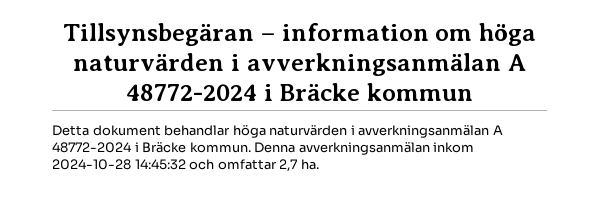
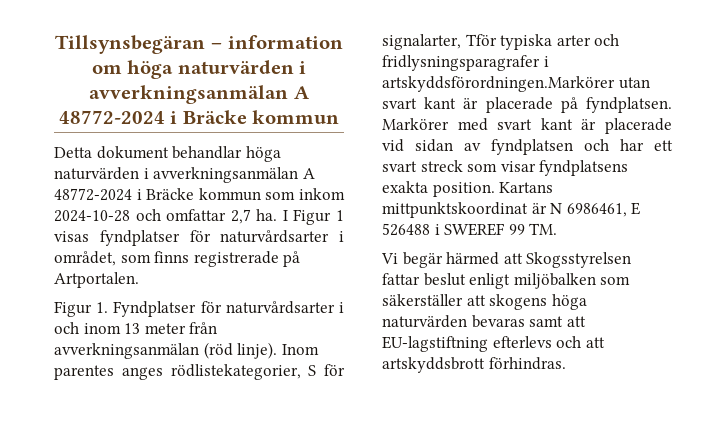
[189,142,430,155] kommun. Denna avverkningsanmälan -> [198,188,296,201] kommun som
[134,159,186,170] 14:45:32 -> (130, 216) none
(319, 164) none -> [282,209,344,225] [54,230,344,246] [54,251,301,267] [54,272,139,288] [54,301,344,317] [54,322,218,334] [54,342,319,359] [54,364,345,380] [382,34,620,50] [382,55,549,71] [382,76,650,92] [382,97,672,113] [382,118,672,134] [382,139,673,155] [382,160,629,176] [382,181,554,197] [382,202,641,218] [382,223,558,236] [381,252,632,268] [382,273,631,289] [382,294,587,310] [382,315,586,328] [382,336,605,352] [382,357,566,373] I Figur 1 visas fyndplatser för naturvårdsarter i området, som finns registrerade på Artportalen. // Figur 1. Fyndplatser för naturvårdsarter i och inom 13 meter från avverkningsanmälan (röd linje). Inom parentes anges rödlistekategorier, S för signalarter, Tför typiska arter och fridlysningsparagrafer i artskyddsförordningen.Markörer utan svart kant är placerade på fyndplatsen. Markörer med svart kant är placerade vid sidan av fyndplatsen och har ett svart streck som visar fyndplatsens exakta position. Kartans mittpunktskoordinat är N 6986461, E 526488 i SWEREF 99 TM. // Vi begär härmed att Skogsstyrelsen fattar beslut enligt miljöbalken som säkerställer att skogens höga naturvärden bevaras samt att EU-lagstiftning efterlevs och att artskyddsbrott förhindras.

